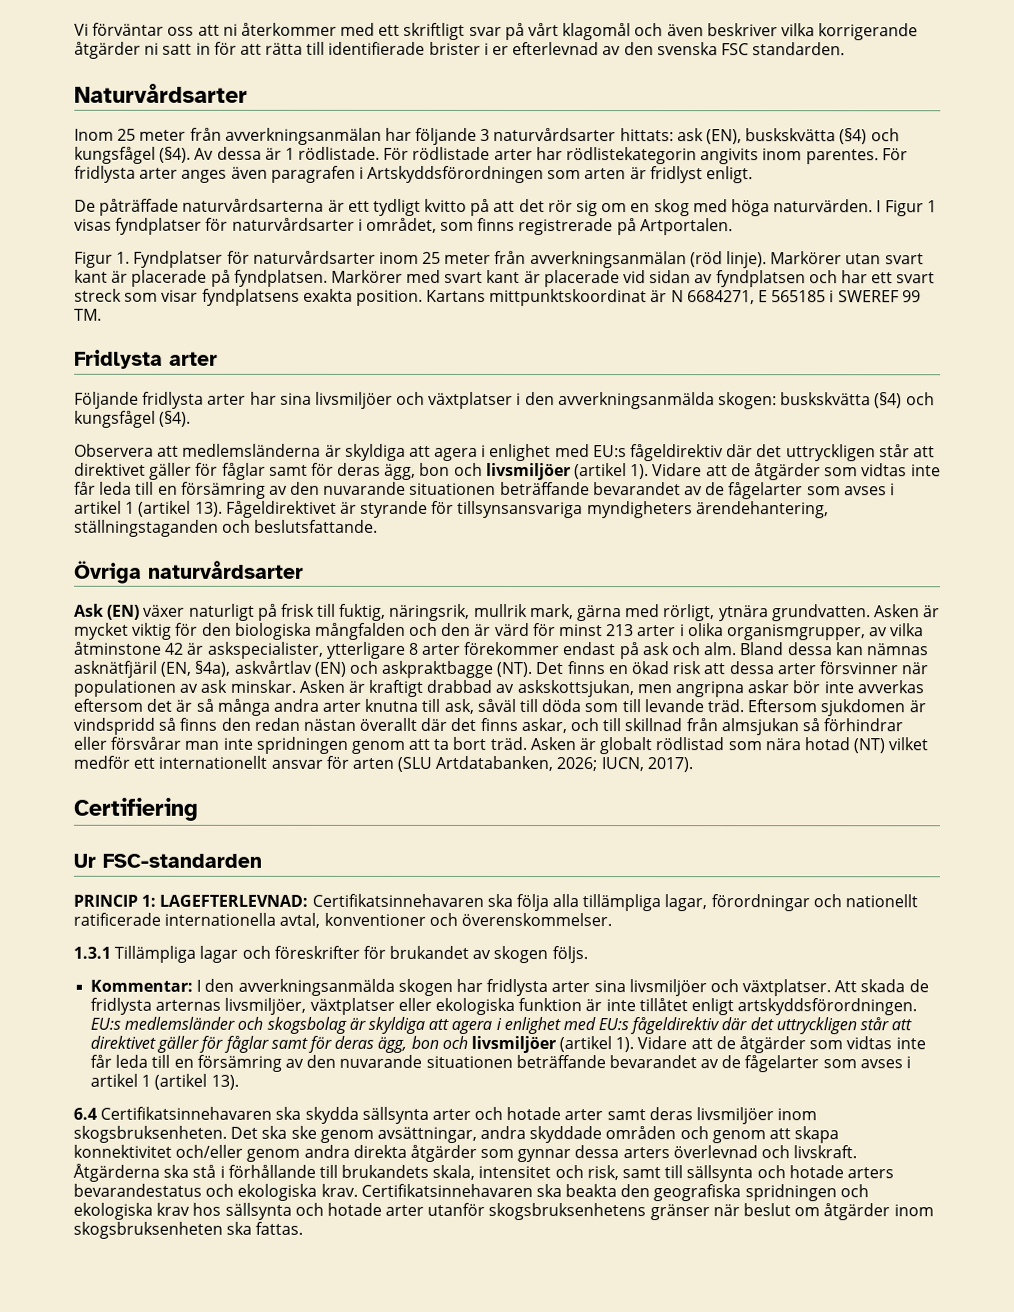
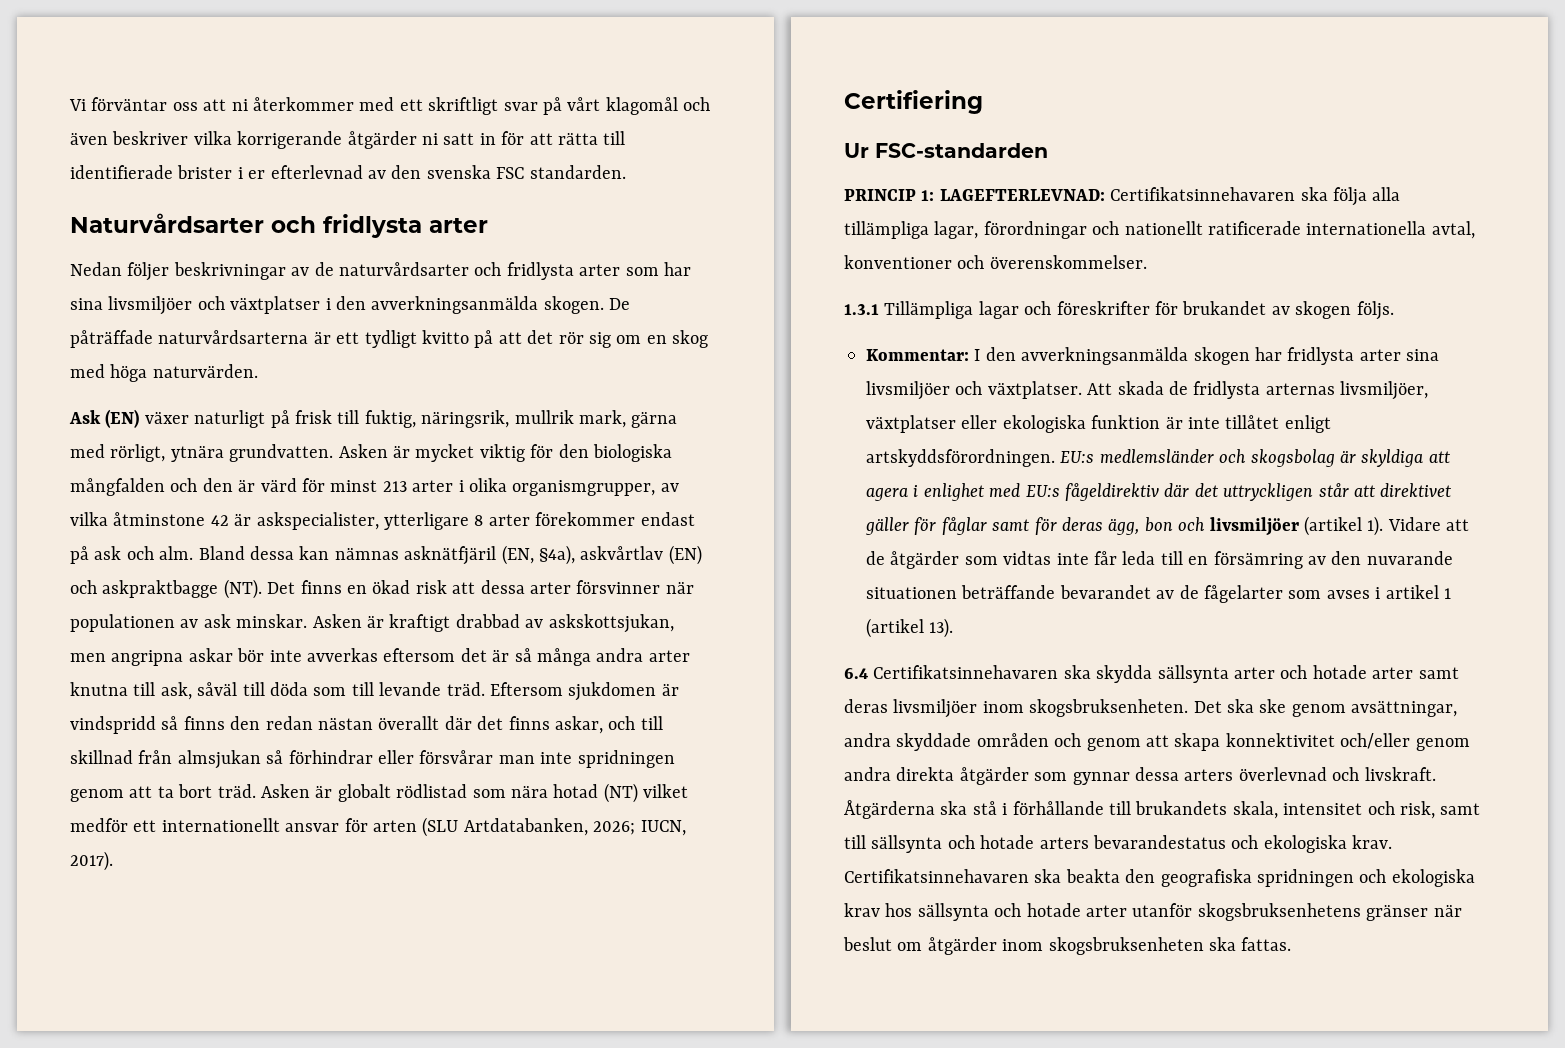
[74,127,900,145] [74,146,908,165] [74,165,754,184] // Inom 25 meter från avverkningsanmälan har följande 3 naturvårdsarter hittats: ask (EN), buskskvätta (§4) och kungsfågel (§4). Av dessa är 1 rödlistade. För rödlistade arter har rödlistekategorin angivits inom parentes. För fridlysta arter anges även paragrafen i Artskyddsförordningen som arten är fridlyst enligt. // -> [271,214,488,238] [70,262,691,281] [70,296,604,315] och fridlysta arter // Nedan följer beskrivningar av de naturvårdsarter och fridlysta arter som har sina livsmiljöer och växtplatser i den avverkningsanmälda skogen.
[876,200,937,217] [74,217,733,236] [74,250,924,269] [74,269,936,288] [74,288,921,307] [74,308,102,321] [74,349,218,369] [74,391,935,410] [74,410,192,428] [74,443,935,462] [74,462,941,481] [74,481,895,500] [74,500,829,519] [74,519,379,537] [74,560,304,584] I Figur 1 visas fyndplatser för naturvårdsarter i området, som finns registrerade på Artportalen. // Figur 1. Fyndplatser för naturvårdsarter inom 25 meter från avverkningsanmälan (röd linje). Markörer utan svart kant är placerade på fyndplatsen. Markörer med svart kant är placerade vid sidan av fyndplatsen och har ett svart streck som visar fyndplatsens exakta position. Kartans mittpunktskoordinat är N 6684271, E 565185 i SWEREF 99 TM. // Fridlysta arter // Följande fridlysta arter har sina livsmiljöer och växtplatser i den avverkningsanmälda skogen: buskskvätta (§4) och kungsfågel (§4). // Observera att medlemsländerna är skyldiga att agera i enlighet med EU:s fågeldirektiv där det uttryckligen står att direktivet gäller för fåglar samt för deras ägg, bon och livsmiljöer (artikel 1). Vidare att de åtgärder som vidtas inte får leda till en försämring av den nuvarande situationen beträffande bevarandet av de fågelarter som avses i artikel 1 (artikel 13). Fågeldirektivet är styrande för tillsynsansvariga myndigheters ärendehantering, ställningstaganden och beslutsfattande. // Övriga naturvårdsarter -> (258, 371) none

